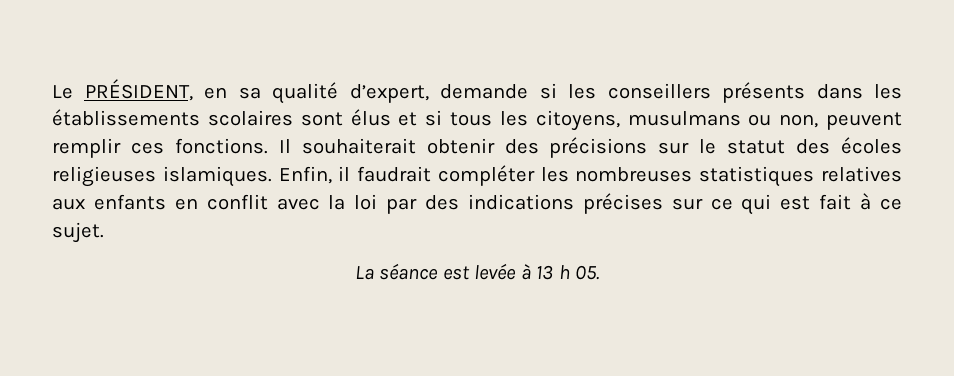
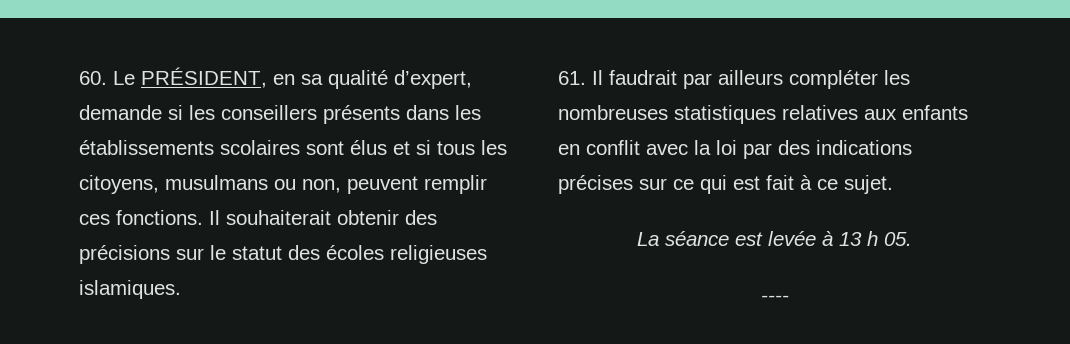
(52, 92) none -> [79,71,107,85] 60.
[278,166,432,184] Enfin, il faudrait -> [558,70,783,89] // 61. Il faudrait par ailleurs
(600, 272) none -> [760,295,789,302] // ----

